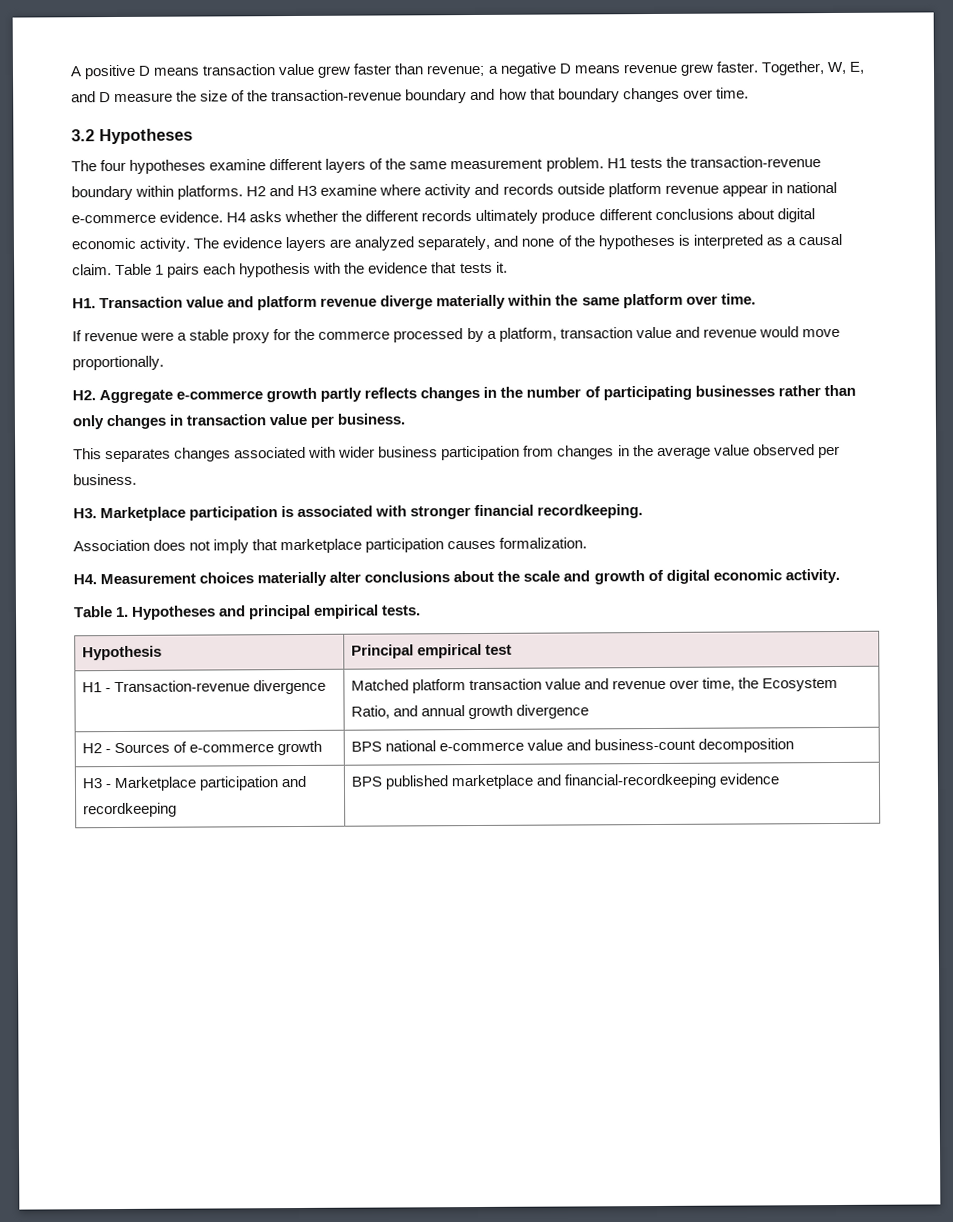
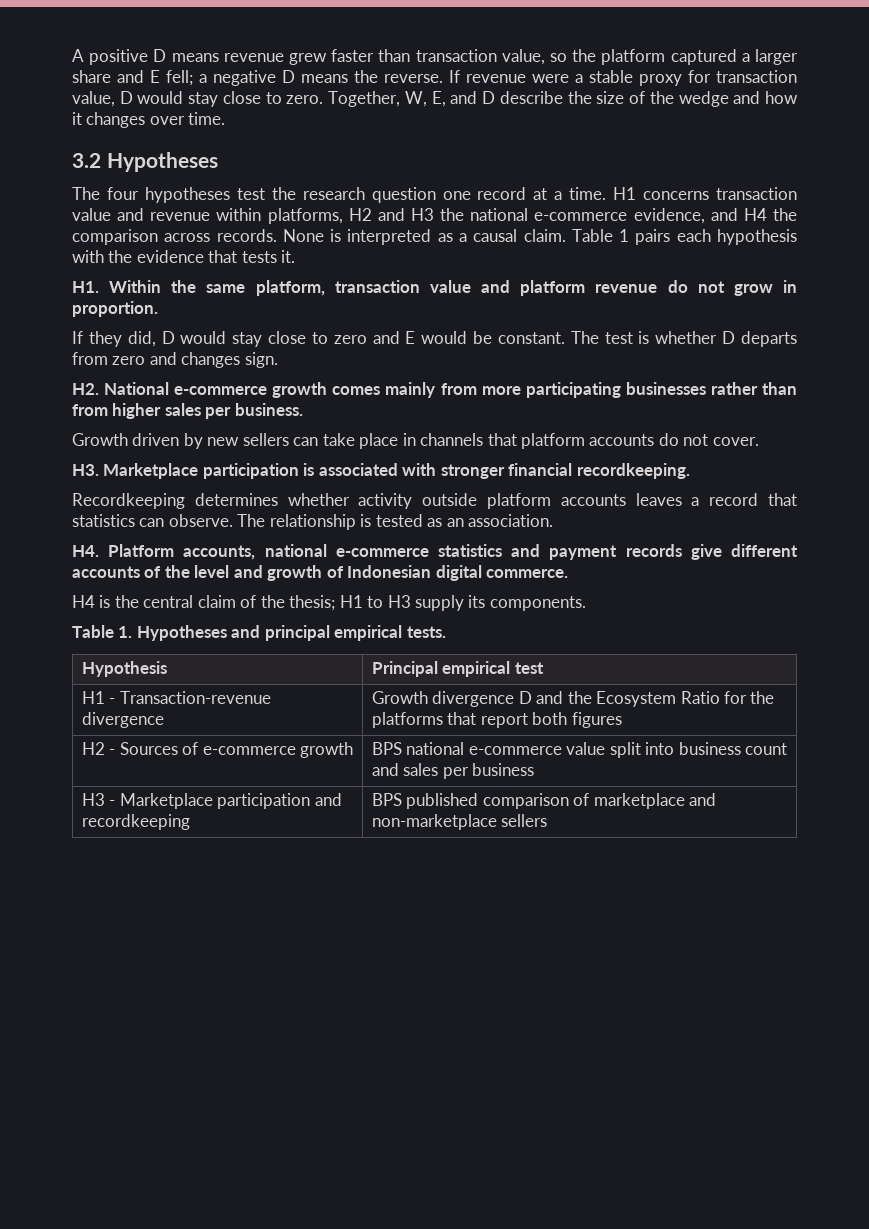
[202,63,316,76] transaction value -> [223,53,284,62] revenue
[426,61,758,77] revenue; a negative D means revenue grew faster. -> [415,49,799,65] [72,70,797,86] [72,91,324,107] transaction value, so the platform captured a larger share and E fell; a negative D means the reverse. If revenue were a stable proxy for transaction value, D would stay close to zero.
[114,92,174,103] measure -> [499,91,563,104] describe
[271,88,620,104] transaction-revenue boundary and how that boundary -> [678,91,798,107] [72,112,82,125] wedge and how it
[209,156,821,173] [71,181,837,201] [71,208,815,224] [71,234,675,252] examine different layers of the same measurement problem. H1 tests the transaction-revenue boundary within platforms. H2 and H3 examine where activity and records outside platform revenue appear in national e-commerce evidence. H4 asks whether the different records ultimately produce different conclusions about digital economic activity. The evidence layers are analyzed separately, and none of the hypotheses -> [236,187,798,203] [72,208,797,224] [72,229,324,245] test the research question one record at a time. H1 concerns transaction value and revenue within platforms, H2 and H3 the national e-commerce evidence, and H4 the comparison across records. None
[99,293,756,311] [72,326,840,344] [72,355,164,371] Transaction value and platform revenue diverge materially within the same platform over time. // If revenue were a stable proxy for the commerce processed by a platform, transaction value and revenue would move proportionally. -> [109,280,798,296] [72,301,158,317] [72,331,798,347] [72,352,278,368] Within the same platform, transaction value and platform revenue do not grow in proportion. // If they did, D would stay close to zero and E would be constant. The test is whether D departs from zero and changes sign.
[99,384,856,404] [72,413,406,430] [73,444,840,463] [73,473,137,486] Aggregate e-commerce growth partly reflects changes in the number of participating businesses rather than only changes in transaction value per business. // This separates changes associated with wider business participation from changes in the average value observed per business. -> [104,382,797,398] [72,403,303,419] [72,433,759,449] National e-commerce growth comes mainly from more participating businesses rather than from higher sales per business. // Growth driven by new sellers can take place in channels that platform accounts do not cover.
[73,537,588,554] [73,568,840,587] Association does not imply that marketplace participation causes formalization. // H4. Measurement choices materially alter conclusions about the scale and growth of digital economic activity. -> [72,493,797,509] [72,514,554,530] [72,544,799,560] [72,565,569,581] [72,595,586,611] Recordkeeping determines whether activity outside platform accounts leaves a record that statistics can observe. The relationship is tested as an association. // H4. Platform accounts, national e-commerce statistics and payment records give different accounts of the level and growth of Indonesian digital commerce. // H4 is the central claim of the thesis; H1 to H3 supply its components.
[350,677,839,694] [350,704,589,720] Matched platform transaction value and revenue over time, the Ecosystem Ratio, and annual growth divergence -> [371,691,775,707] [371,712,622,728] Growth divergence D and the Ecosystem Ratio for the platforms that report both figures
[565,738,795,753] and business-count decomposition -> [609,742,788,758] [371,763,535,779] split into business count and sales per business
[450,773,779,790] marketplace and financial-recordkeeping evidence -> [482,793,717,809] [371,814,548,830] comparison of marketplace and non-marketplace sellers

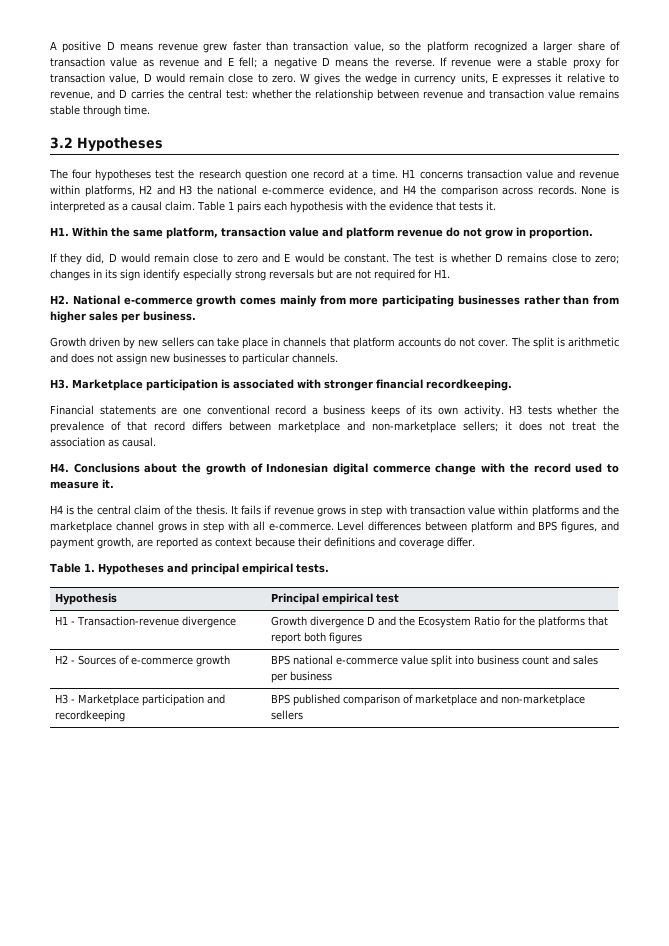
[670,49,737,65] captured -> [473,41,527,53] recognized
(111, 76) none -> [610,41,620,51] [50,57,199,67] of transaction value as revenue
[188,92,219,107] stay -> [189,73,225,83] remain
[328,91,798,107] [72,112,185,128] Together, W, E, and D describe the size of the wedge and how it changes over -> [300,73,619,85] [50,89,619,101] [50,105,121,117] W gives the wedge in currency units, E expresses it relative to revenue, and D carries the central test: whether the relationship between revenue and transaction value remains stable through
[232,332,263,347] stay -> [154,253,190,263] remain
[741,331,798,347] [72,352,278,368] departs from zero and changes sign. -> [507,253,620,264] [50,269,450,281] remains close to zero; changes in its sign identify especially strong reversals but are not required for H1.
(759, 441) none -> [510,337,619,349] [50,353,338,365] The split is arithmetic and does not assign new businesses to particular channels.
[72,493,797,509] [72,514,554,530] [72,544,799,560] [72,565,569,581] Recordkeeping determines whether activity outside platform accounts leaves a record that statistics can observe. The relationship is tested as an association. // H4. Platform accounts, national e-commerce statistics and payment records give different accounts of the level and growth of Indonesian digital commerce. -> [50,405,619,417] [50,421,619,433] [50,437,156,447] [50,463,619,475] [50,479,114,489] Financial statements are one conventional record a business keeps of its own activity. H3 tests whether the prevalence of that record differs between marketplace and non-marketplace sellers; it does not treat the association as causal. // H4. Conclusions about the growth of Indonesian digital commerce change with the record used to measure it.
[289,595,586,611] thesis; H1 to H3 supply its components. -> [195,505,619,517] [50,521,619,533] [50,537,475,549] thesis. It fails if revenue grows in step with transaction value within platforms and the marketplace channel grows in step with all e-commerce. Level differences between platform and BPS figures, and payment growth, are reported as context because their definitions and coverage differ.

